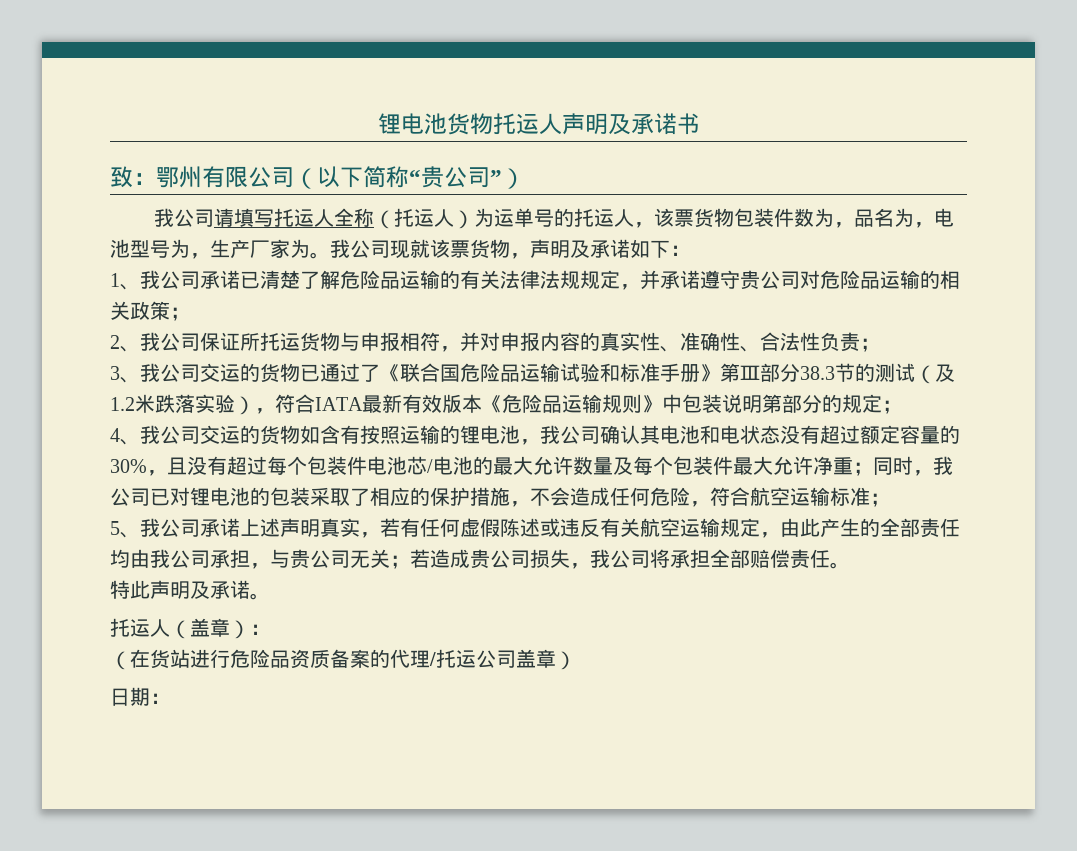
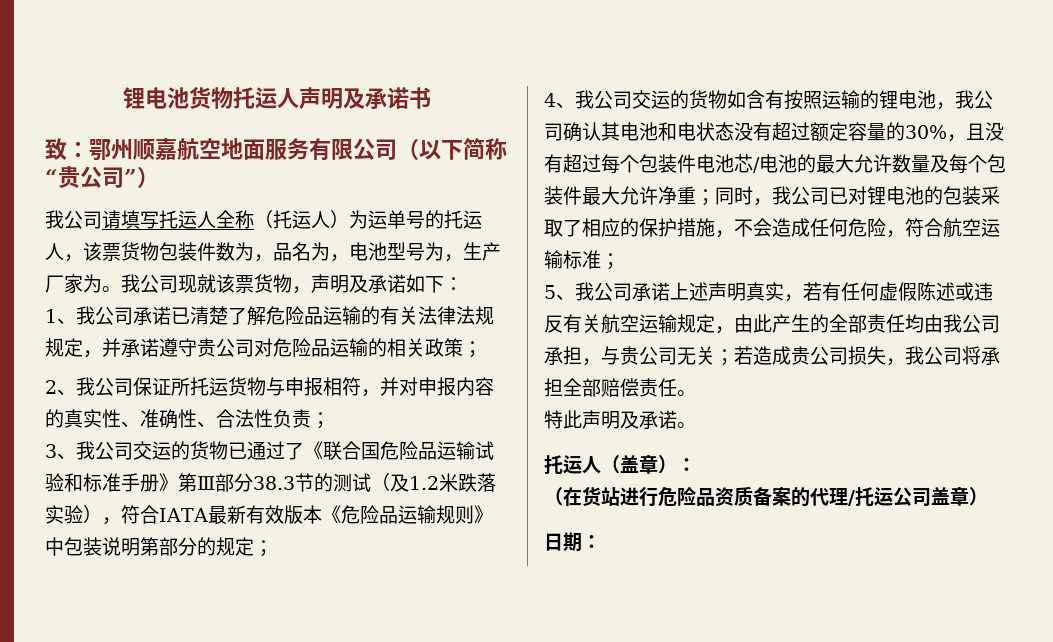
(202, 177) none -> [133,138,309,160] 顺嘉航空地面服务

